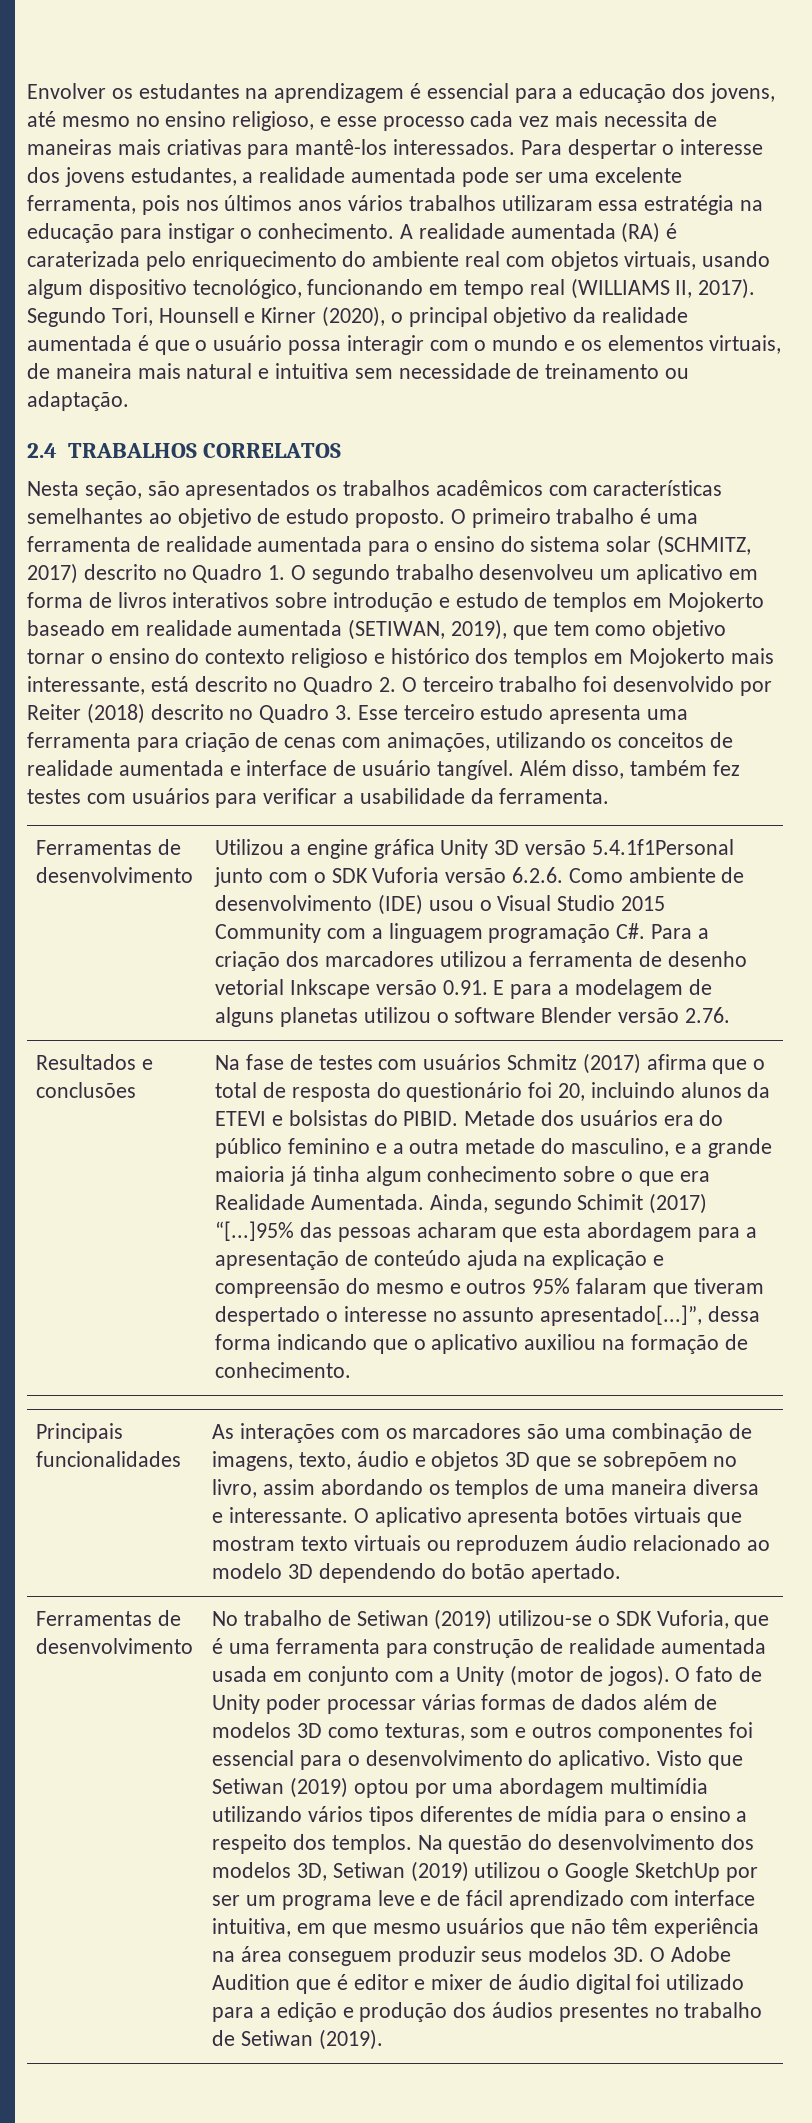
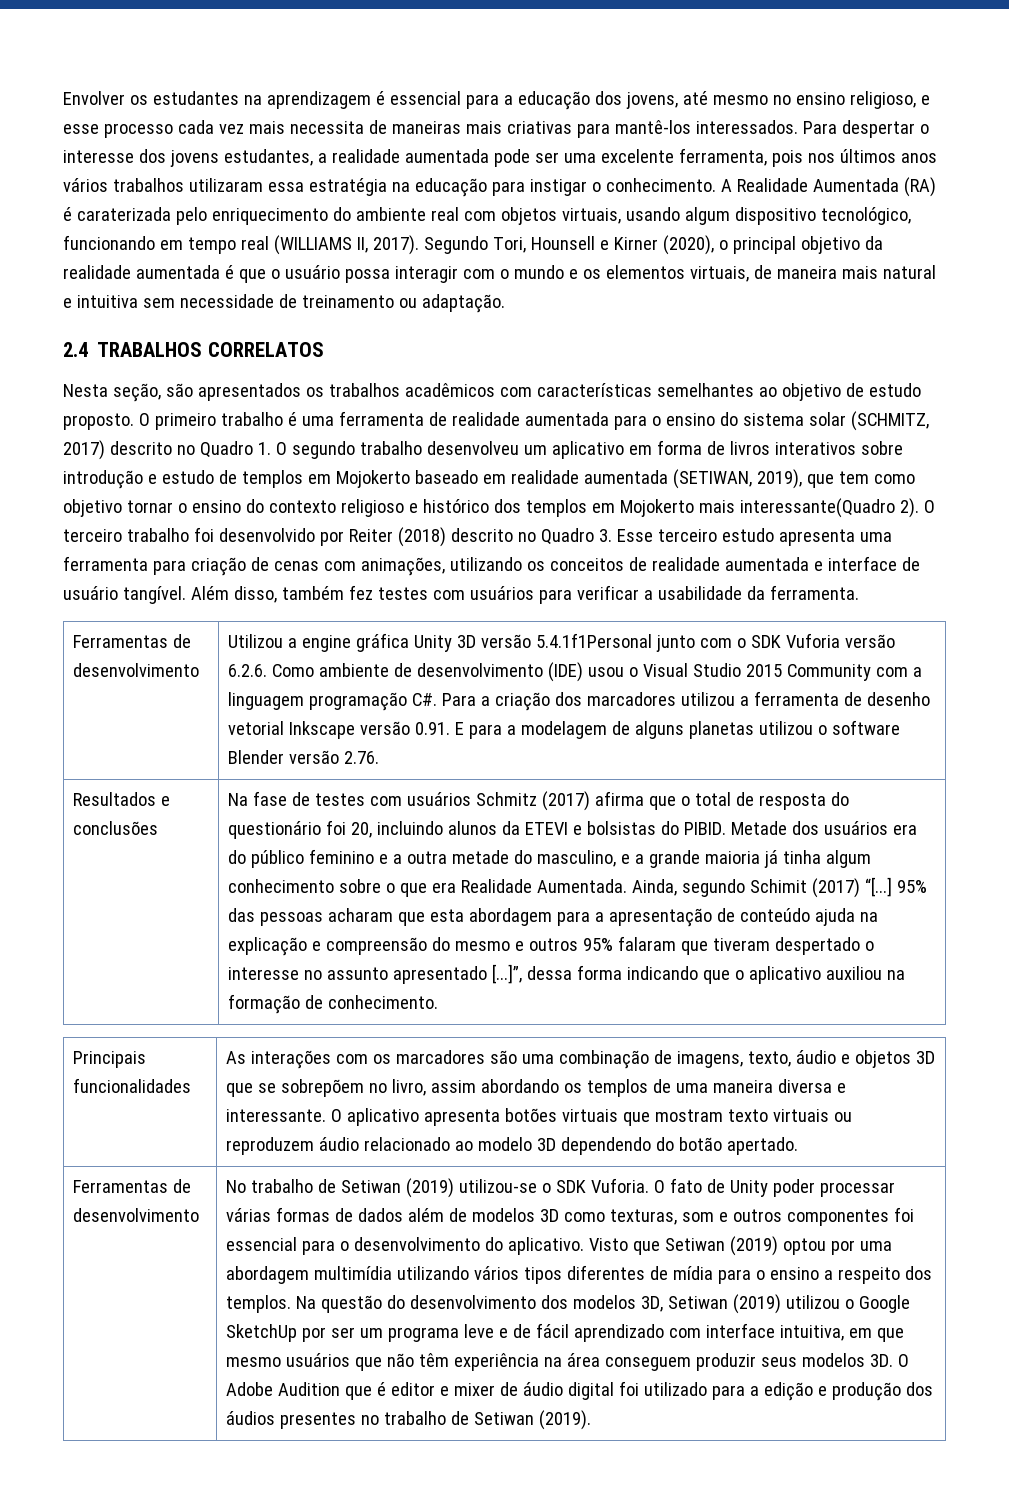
[418,223,616,239] realidade aumentada -> [736,178,899,192] Realidade Aumentada
[27,676,397,695] interessante, está descrito no Quadro 2. -> [739,498,919,518] interessante(Quadro 2).
[215,1221,295,1241] “[...]95% -> [864,877,927,897] “[...] 95%
[540,1305,703,1326] apresentado[...]”, -> [392,964,522,984] apresentado [...]”,
[656,1610,770,1630] [212,1638,766,1658] [212,1665,670,1686] Vuforia, que é uma ferramenta para construção de realidade aumentada usada em conjunto com a Unity (motor de jogos). -> [590,1178,649,1193] Vuforia.

